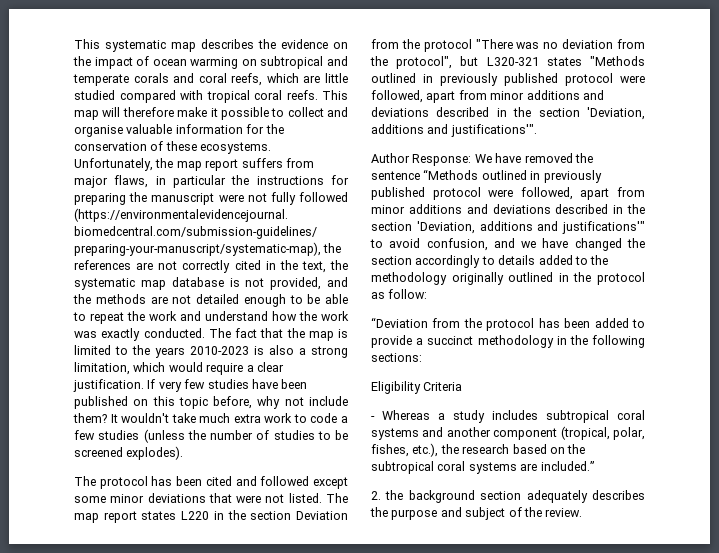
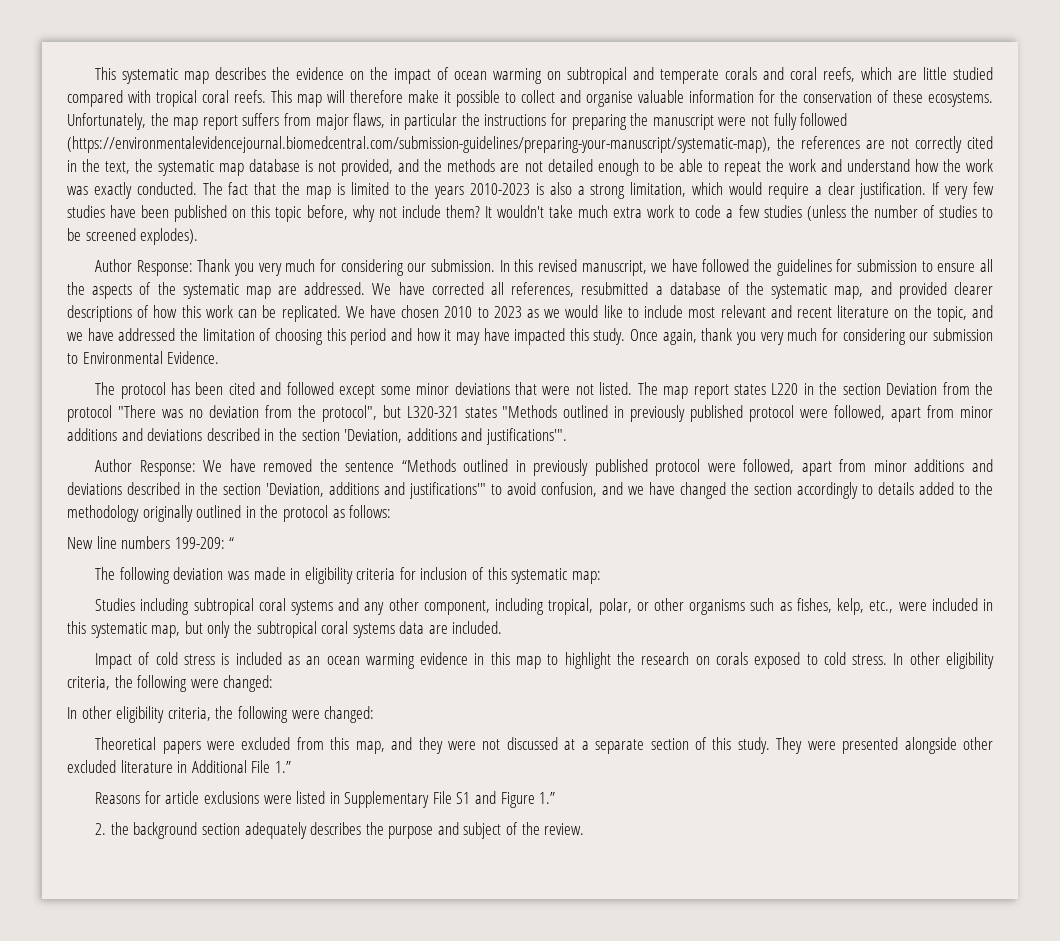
(184, 453) none -> [95,259,994,276] [67,282,993,299] [67,305,993,322] [67,328,994,345] [67,351,220,364] // Author Response: Thank you very much for considering our submission. In this revised manuscript, we have followed the guidelines for submission to ensure all the aspects of the systematic map are addressed. We have corrected all references, resubmitted a database of the systematic map, and provided clearer descriptions of how this work can be replicated. We have chosen 2010 to 2023 as we would like to include most relevant and recent literature on the topic, and we have addressed the limitation of choosing this period and how it may have impacted this study. Once again, thank you very much for considering our submission to Environmental Evidence.
[388,289,428,299] [371,317,645,331] [371,335,645,348] [371,353,422,362] [371,381,463,394] [371,410,645,423] [371,426,645,440] [371,443,586,457] [371,461,594,474] follow: // “Deviation from the protocol has been added to provide a succinct methodology in the following sections: // Eligibility Criteria // - Whereas a study includes subtropical coral systems and another component (tropical, polar, fishes, etc.), the research based on the subtropical coral systems are included.” -> [349,505,392,518] [67,536,235,549] [95,567,601,584] [95,598,993,615] [67,621,503,638] [95,652,995,669] [67,675,274,692] [67,706,375,723] [95,737,993,754] [67,760,291,773] [95,791,556,808] follows: // New line numbers 199-209: “ // The following deviation was made in eligibility criteria for inclusion of this systematic map: // Studies including subtropical coral systems and any other component, including tropical, polar, or other organisms such as fishes, kelp, etc., were included in this systematic map, but only the subtropical coral systems data are included. // Impact of cold stress is included as an ocean warming evidence in this map to highlight the research on corals exposed to cold stress. In other eligibility criteria, the following were changed: // In other eligibility criteria, the following were changed: // Theoretical papers were excluded from this map, and they were not discussed at a separate section of this study. They were presented alongside other excluded literature in Additional File 1.” // Reasons for article exclusions were listed in Supplementary File S1 and Figure 1.”

